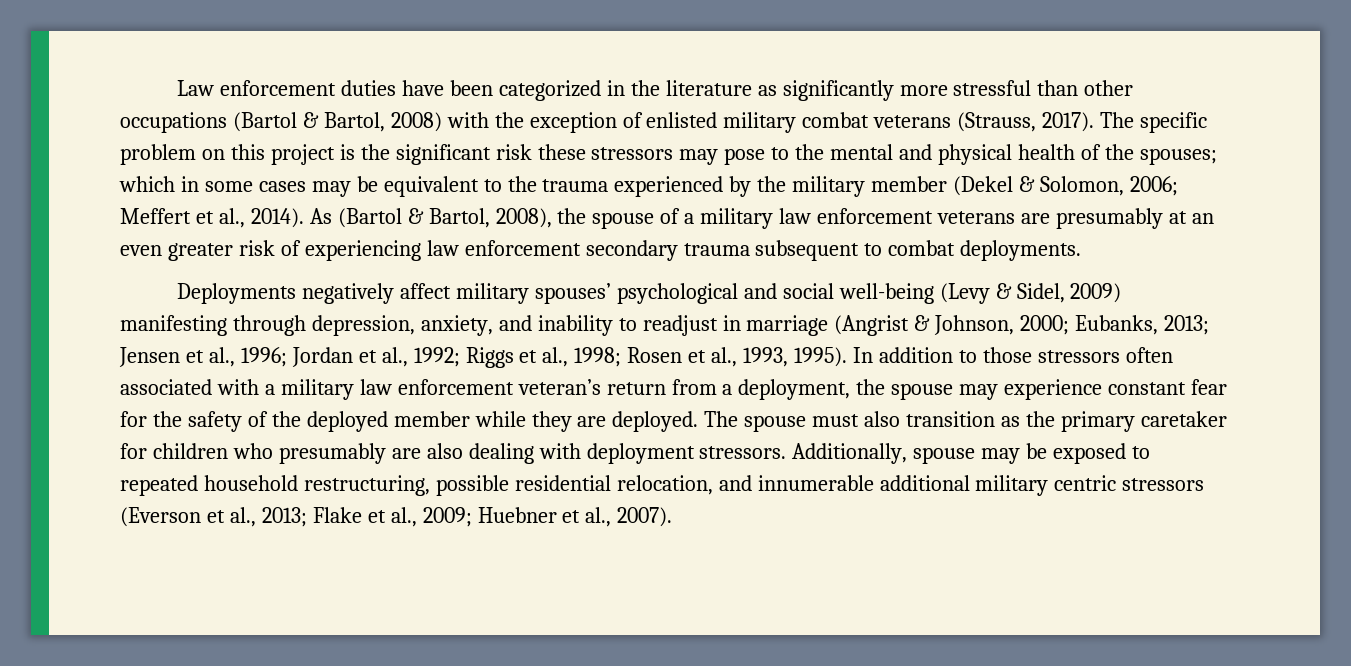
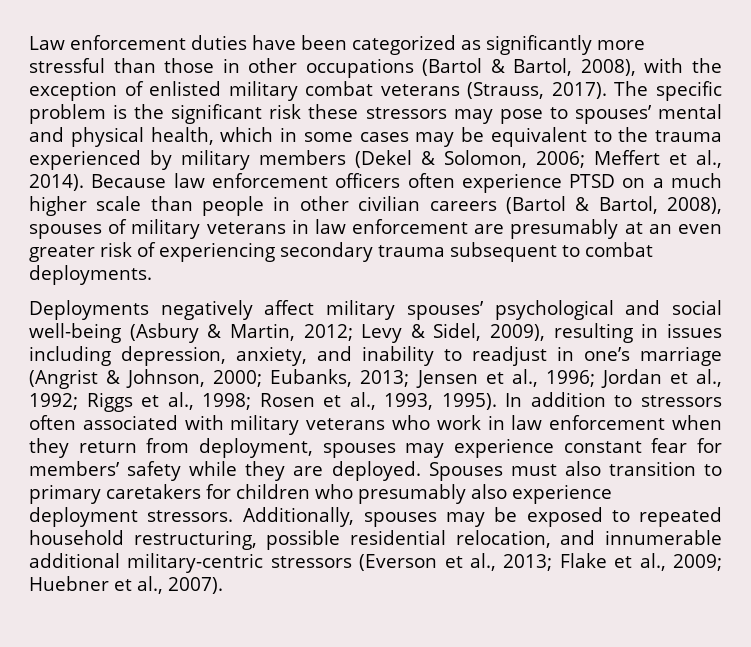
[606,80,752,96] in the literature -> (456, 45) none
(1079, 88) none -> [164,58,240,73] those in
[390,112,442,132] 2008) -> [580,59,636,76] 2008),
[201,144,335,165] on this project -> (106, 114) none
[795,144,825,160] the -> [574,105,651,124] spouses’
[1017,144,1217,165] health of the spouses; -> [150,127,214,145] health,
[757,176,948,197] the military member -> [181,150,346,170] military members
[309,208,1016,229] As (Bartol & Bartol, 2008), the spouse of a military law enforcement veterans -> [91,173,722,193] [29,196,723,216] [29,219,469,239] Because law enforcement officers often experience PTSD on a much higher scale than people in other civilian careers (Bartol & Bartol, 2008), spouses of military veterans in law enforcement
[426,240,581,256] law enforcement -> (275, 252) none
[939,283,1122,304] [120,315,306,336] (Levy & Sidel, 2009) manifesting through -> [129,323,722,343] [29,346,111,366] (Asbury & Martin, 2012; Levy & Sidel, 2009), resulting in issues including
(741, 323) none -> [583,347,630,361] one’s
[982,347,1032,363] those -> (633, 401) none
[264,379,954,400] a military law enforcement veteran’s return from a deployment, the spouse -> [230,415,722,435] [29,438,396,458] military veterans who work in law enforcement when they return from deployment, spouses
[152,411,470,432] the safety of the deployed member -> [29,461,182,481] members’ safety
[704,411,807,432] The spouse -> [428,462,503,481] Spouses
[1001,411,1227,432] [120,443,581,464] as the primary caretaker for children who presumably are also dealing with -> [704,464,723,476] [29,484,612,504] to primary caretakers for children who presumably also experience
[913,447,976,464] spouse -> [363,512,437,527] spouses
[975,475,1117,496] military centric -> [127,553,264,573] military-centric

